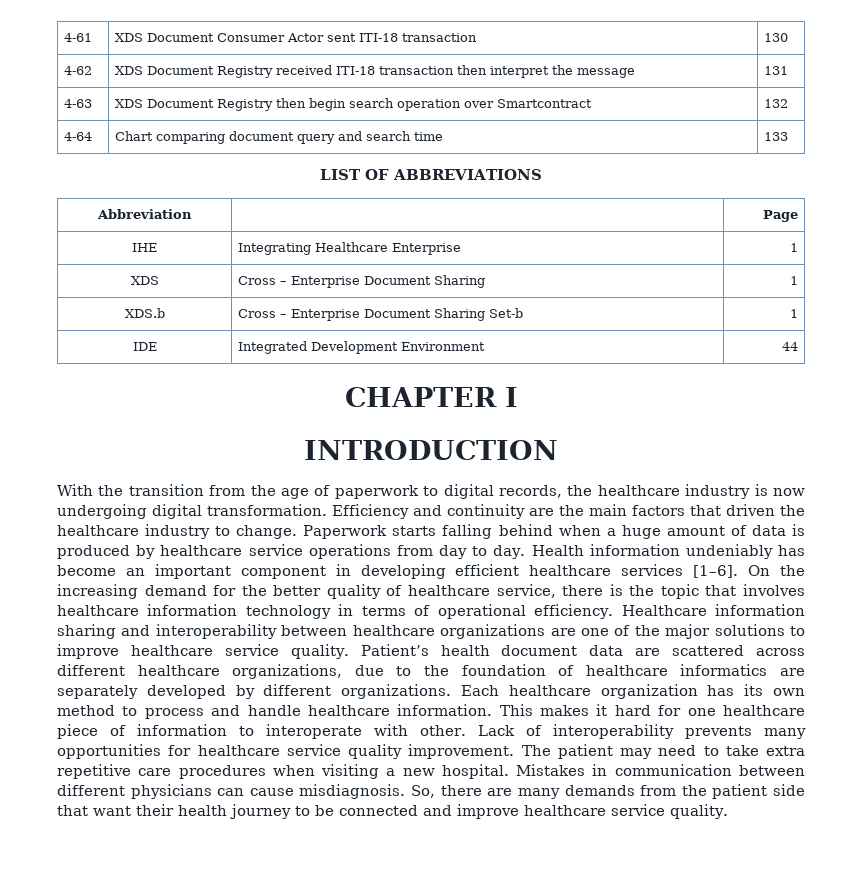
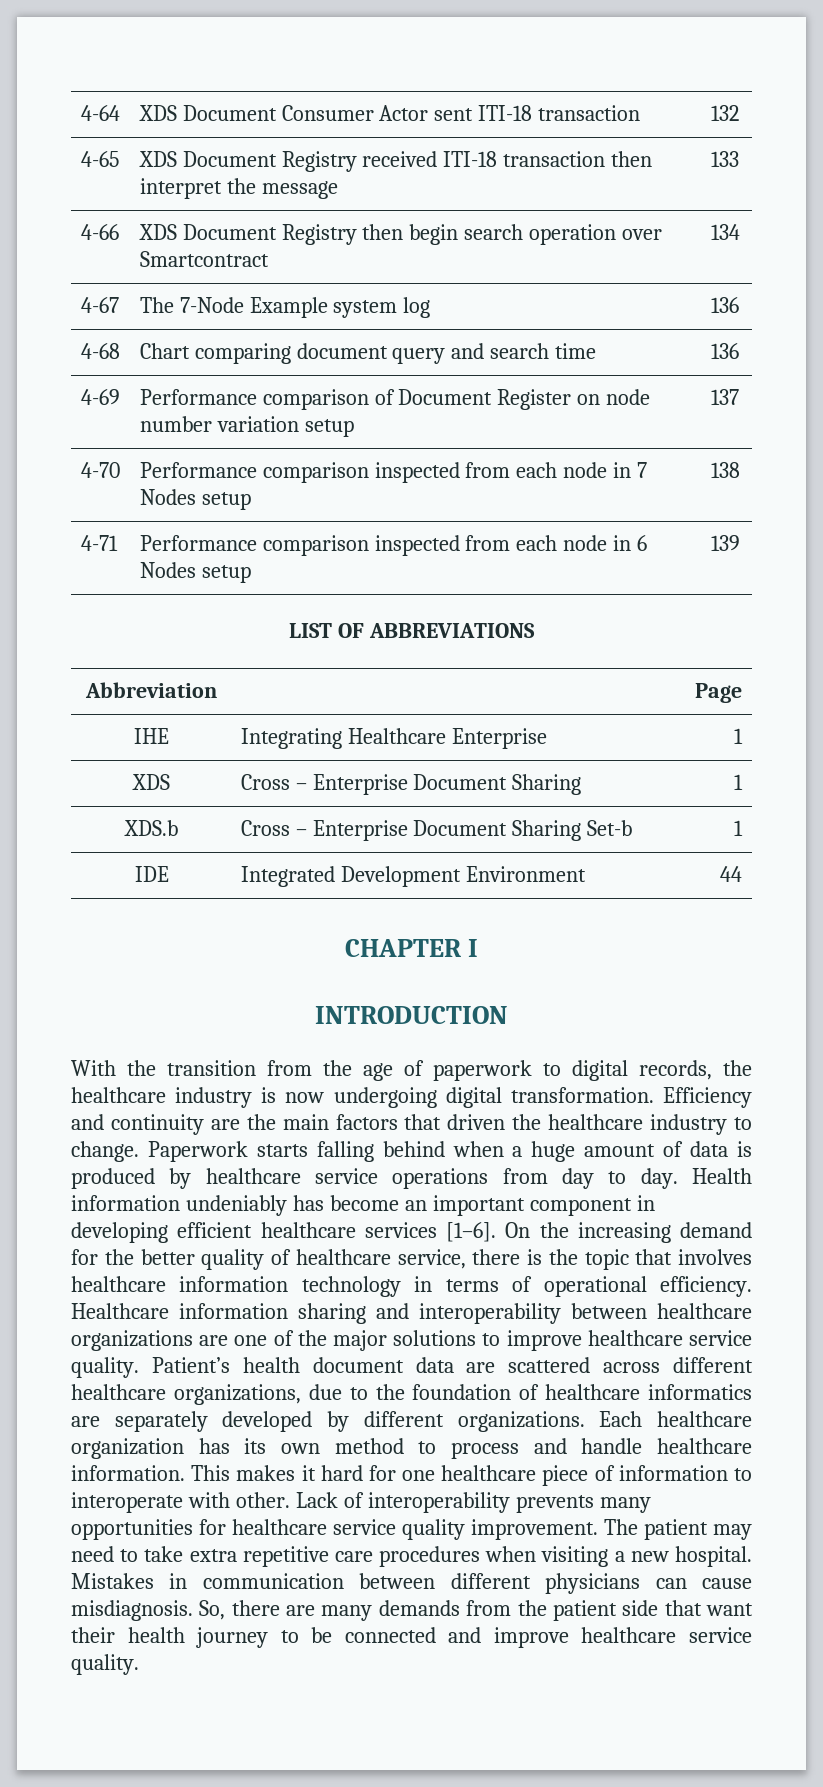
[63,33,92,42] 4-61 -> [80,105,120,121] 4-64
[763,33,788,42] [63,66,92,75] 130 // 4-62 -> [710,105,739,121] [80,151,119,167] 132 // 4-65
[763,66,788,75] [63,99,92,108] 131 // 4-63 -> [710,151,739,167] [80,224,119,240] 133 // 4-66
[763,99,788,108] [63,132,92,141] 132 // 4-64 -> [710,224,740,240] [80,297,119,313] [139,297,431,318] [710,297,739,313] [80,343,120,359] 134 // 4-67 | The 7-Node Example system log | 136 // 4-68
[763,132,788,141] 133 -> [710,343,739,359] [80,389,120,405] [139,389,651,410] [139,416,354,437] [710,389,739,405] [80,462,120,478] [139,462,648,483] [139,489,251,510] [710,462,740,478] [80,535,118,551] [139,535,648,556] [139,562,251,583] [710,535,740,551] 136 // 4-69 | Performance comparison of Document Register on node number variation setup | 137 // 4-70 | Performance comparison inspected from each node in 7 Nodes setup | 138 // 4-71 | Performance comparison inspected from each node in 6 Nodes setup | 139

